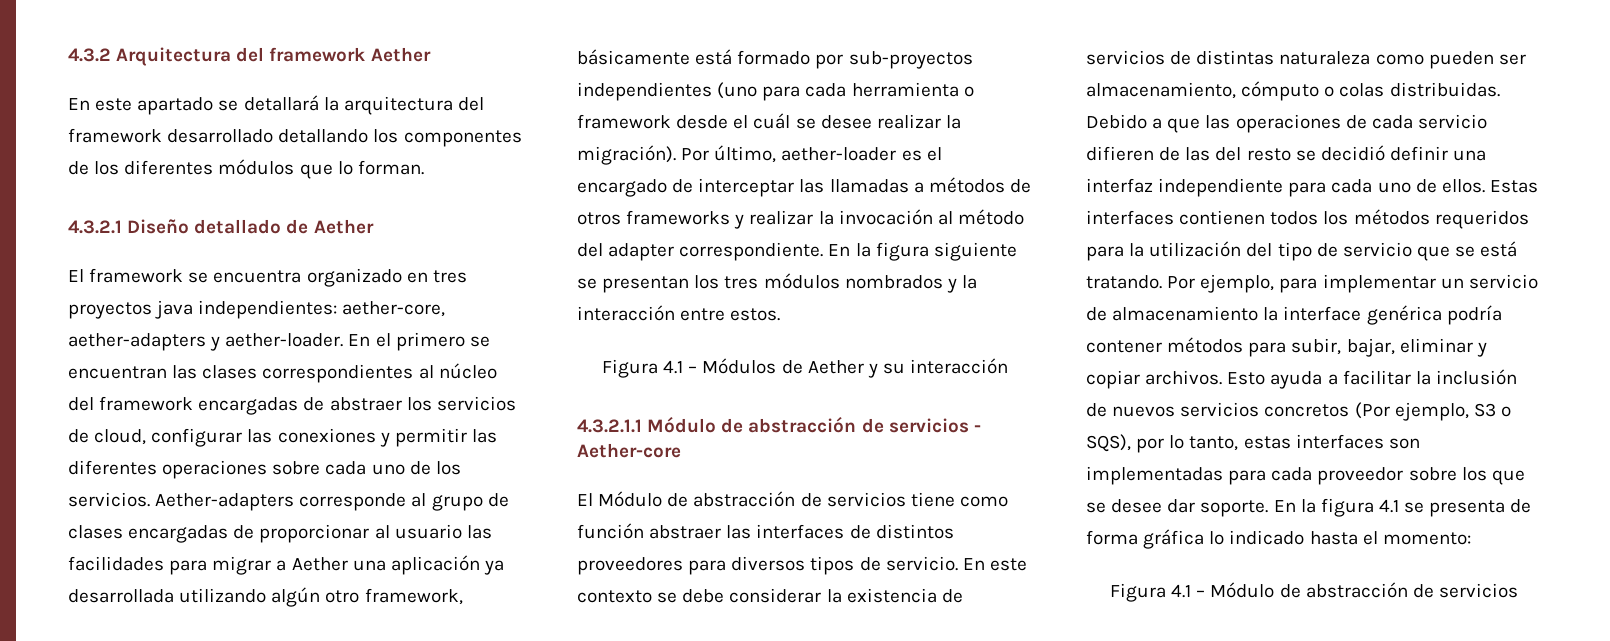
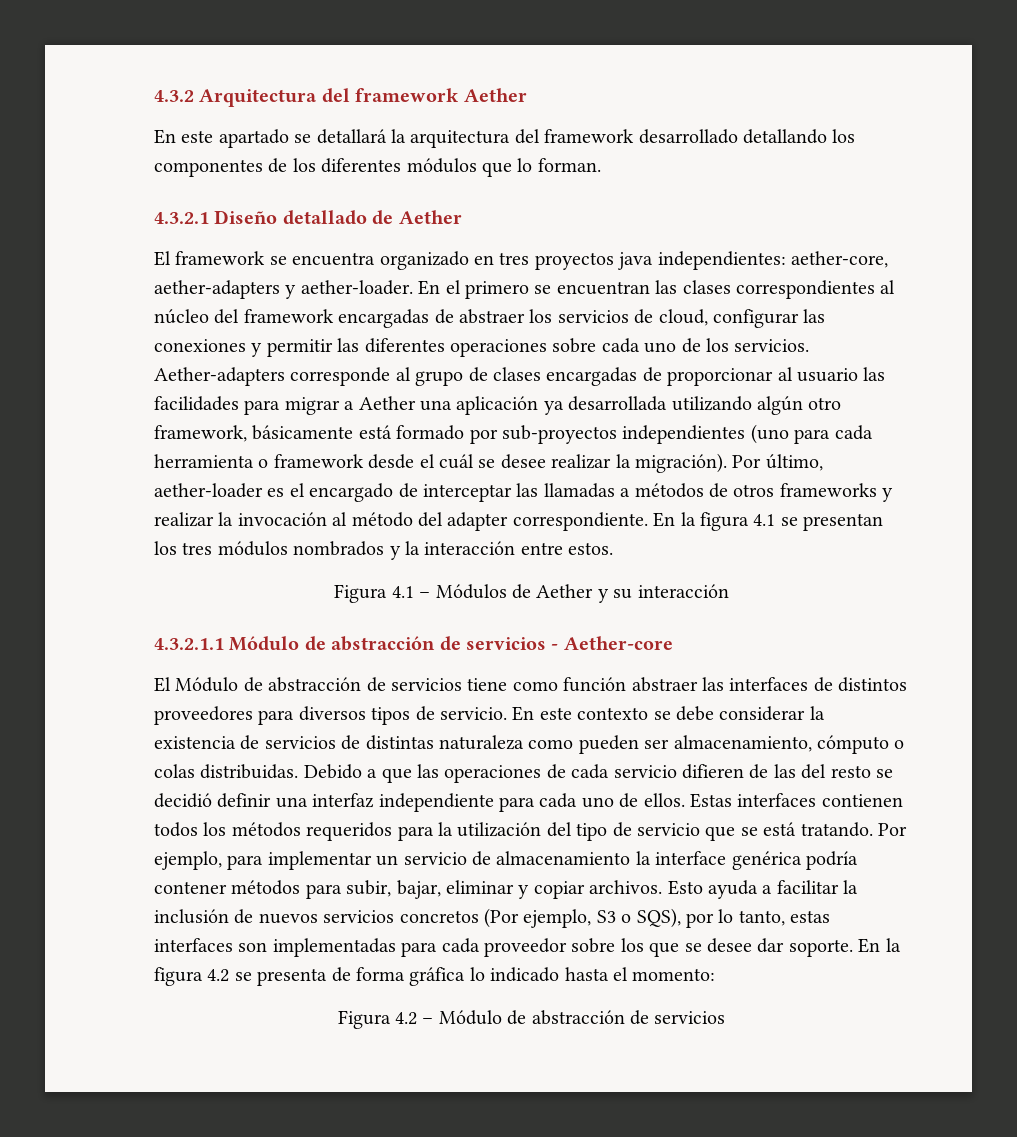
[933,242,1017,261] siguiente -> [753,514,776,526] 4.1
[1378,499,1399,513] 4.1 -> [207,969,230,982] 4.2
[1171,584,1192,598] 4.1 -> [395,1012,417,1025] 4.2

